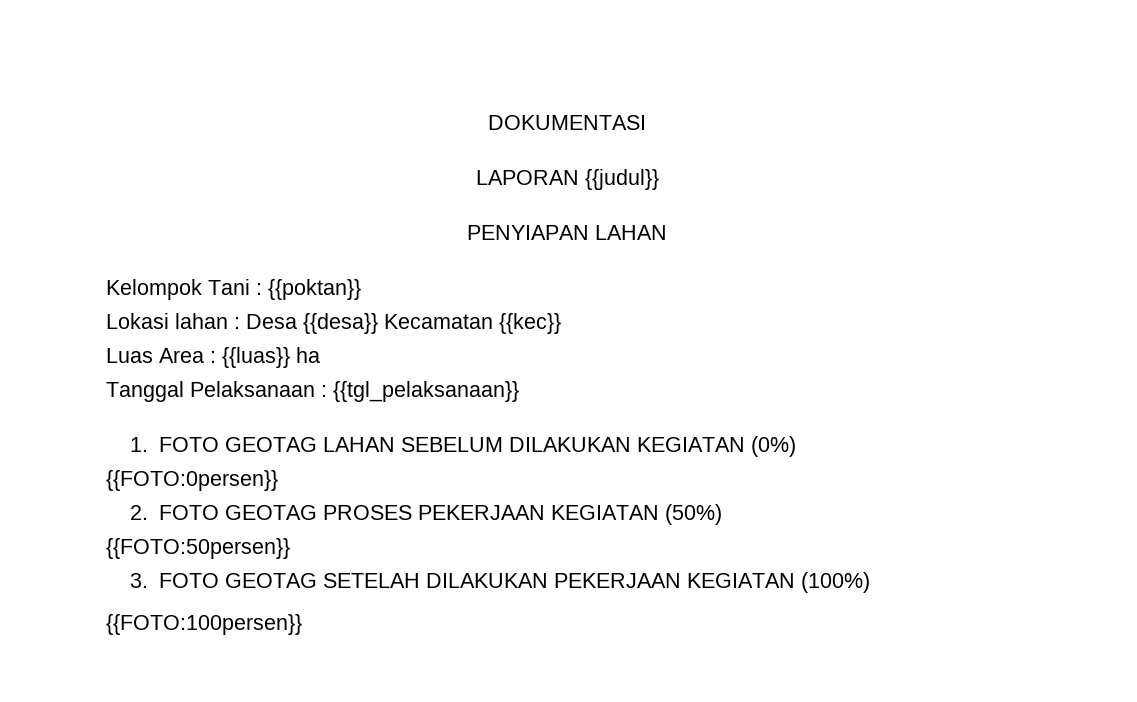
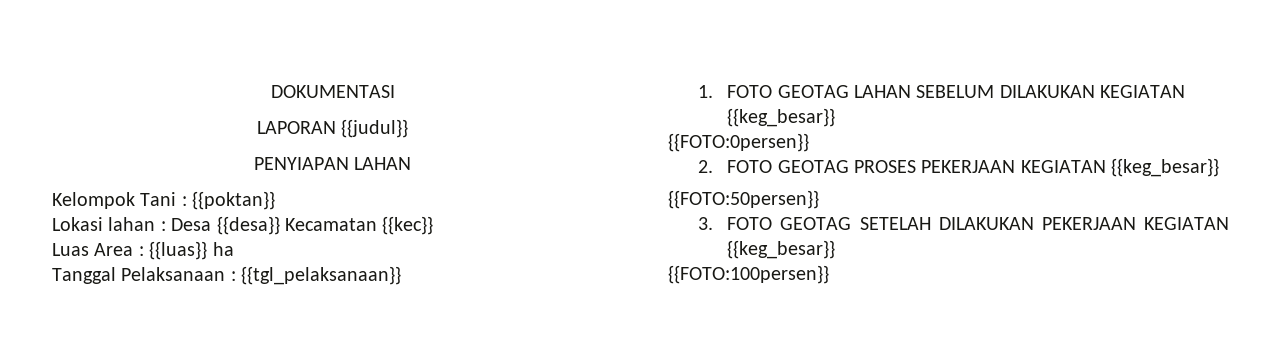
[751,436,797,457] (0%) -> [727,108,836,127] {{keg_besar}}
[665,504,723,525] (50%) -> [1111,158,1220,177] {{keg_besar}}
[801,572,871,593] (100%) -> [727,240,836,259] {{keg_besar}}

